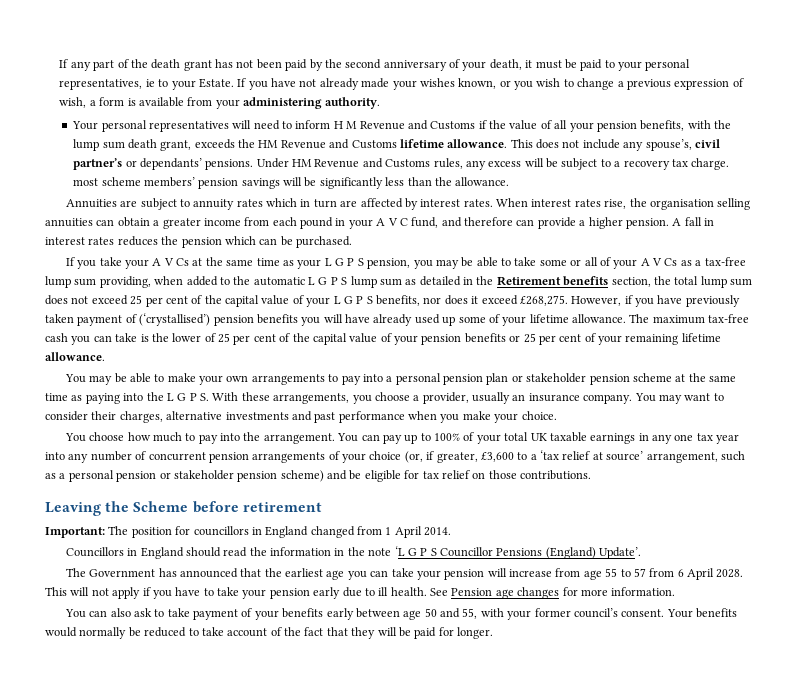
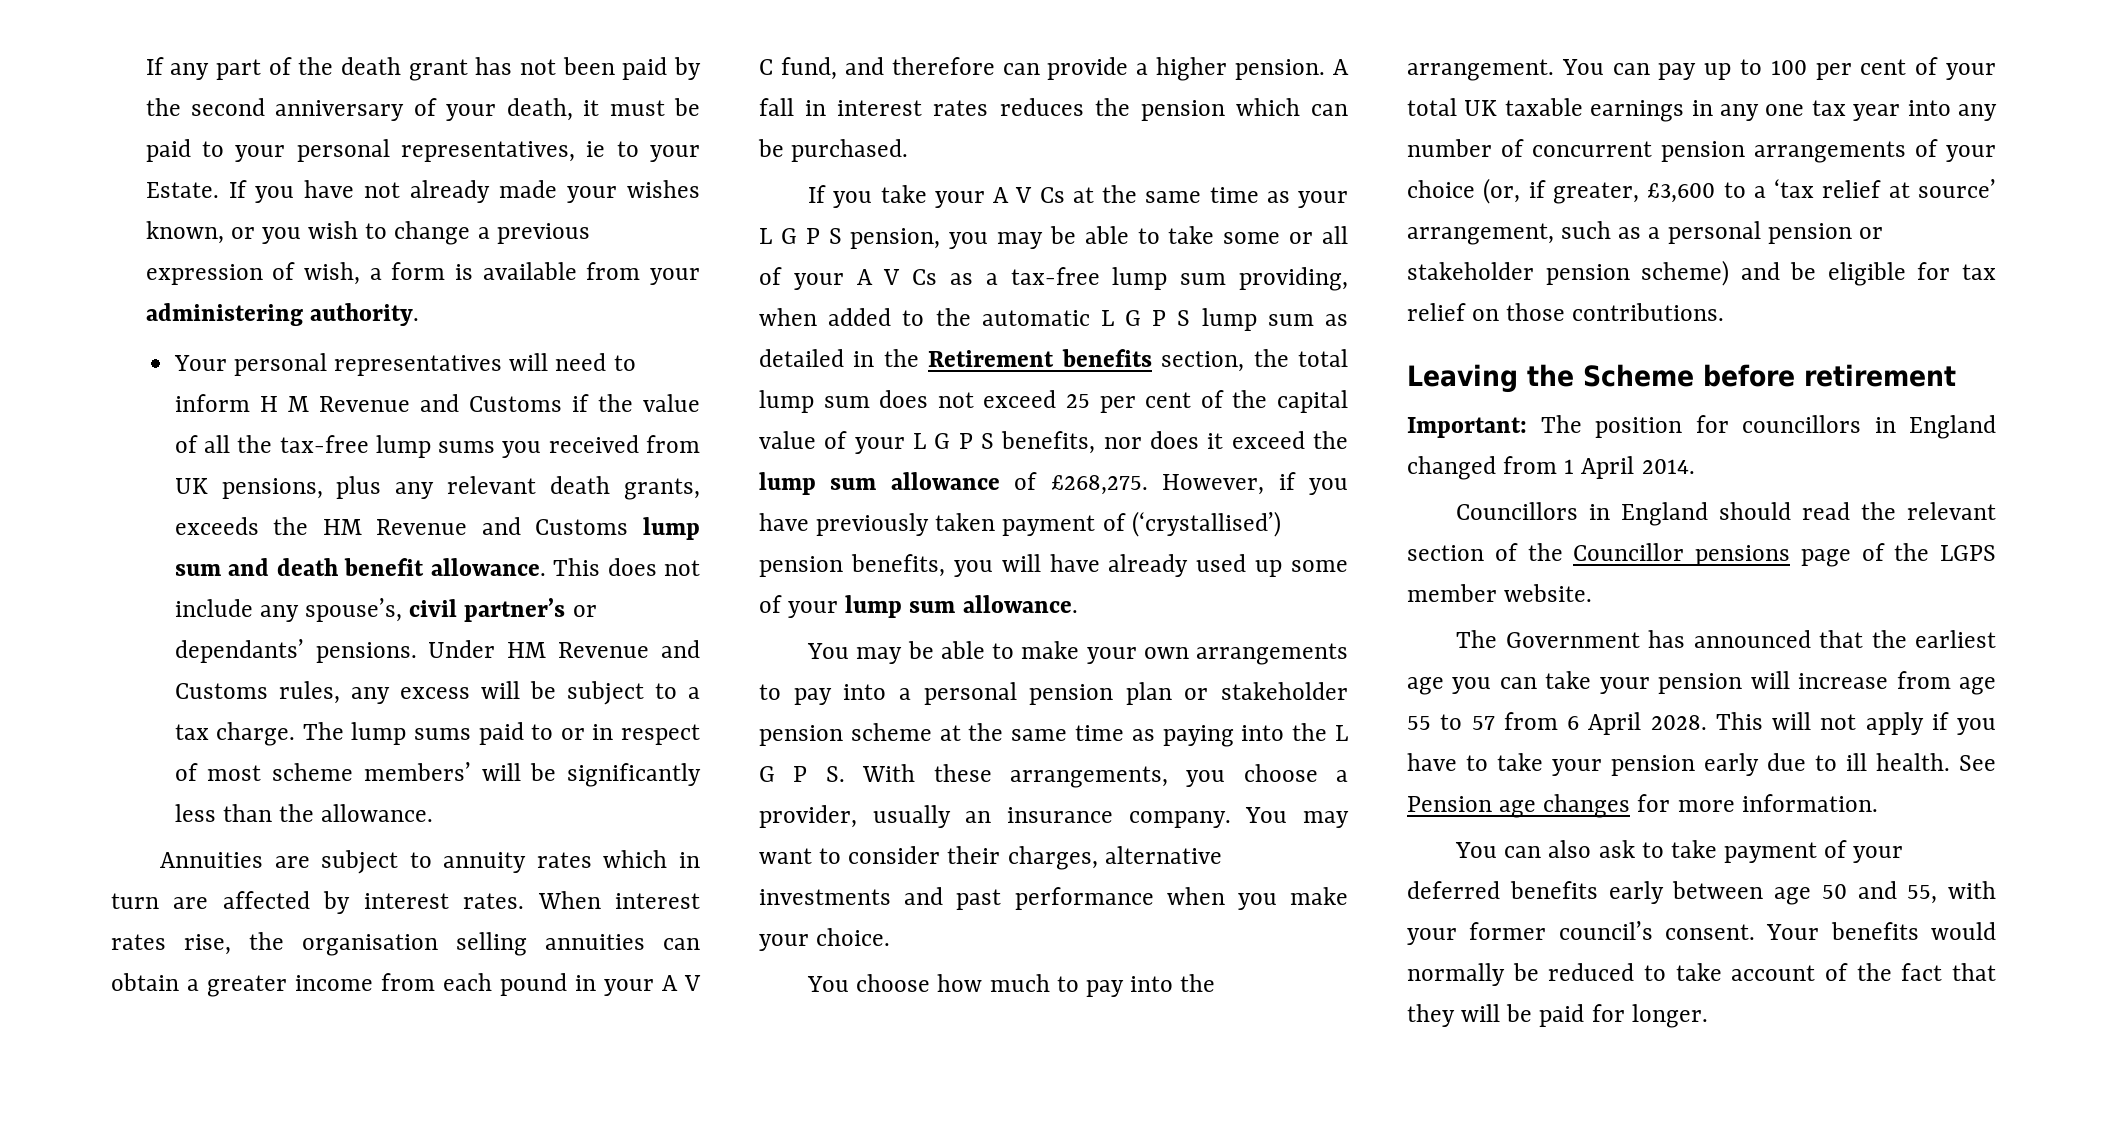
[569,120,732,132] [73,139,192,151] your pension benefits, with the lump sum death grant, -> [237,435,700,458] [174,476,700,500] the tax-free lump sums you received from UK pensions, plus any relevant death grants,
[399,139,444,148] lifetime -> [643,517,700,540] [174,558,425,576] lump sum and death benefit
[623,160,670,170] recovery -> (700, 693) none
(730, 164) none -> [302,722,701,745] [174,763,198,781] The lump sums paid to or in respect of
[198,178,280,189] pension savings -> (471, 771) none
(518, 300) none -> [1313,431,1348,449] [759,472,1038,495] the lump sum allowance of
[256,314,298,324] benefits -> [850,554,945,577] benefits,
[529,314,750,324] [45,333,721,345] lifetime allowance. The maximum tax-free cash you can take is the lower of 25 per cent of the capital value of your pension benefits or 25 per cent of your remaining lifetime -> [845,595,956,618] lump sum
[434,433,461,441] 100% -> [1770,59,1907,80] 100 per cent
[270,546,642,559] information in the note ‘L G P S Councillor Pensions (England) Update’. -> [1906,502,1996,520] [1407,543,1996,567] [1407,584,1593,602] relevant section of the Councillor pensions page of the LGPS member website.
(279, 615) none -> [1407,881,1500,899] deferred

